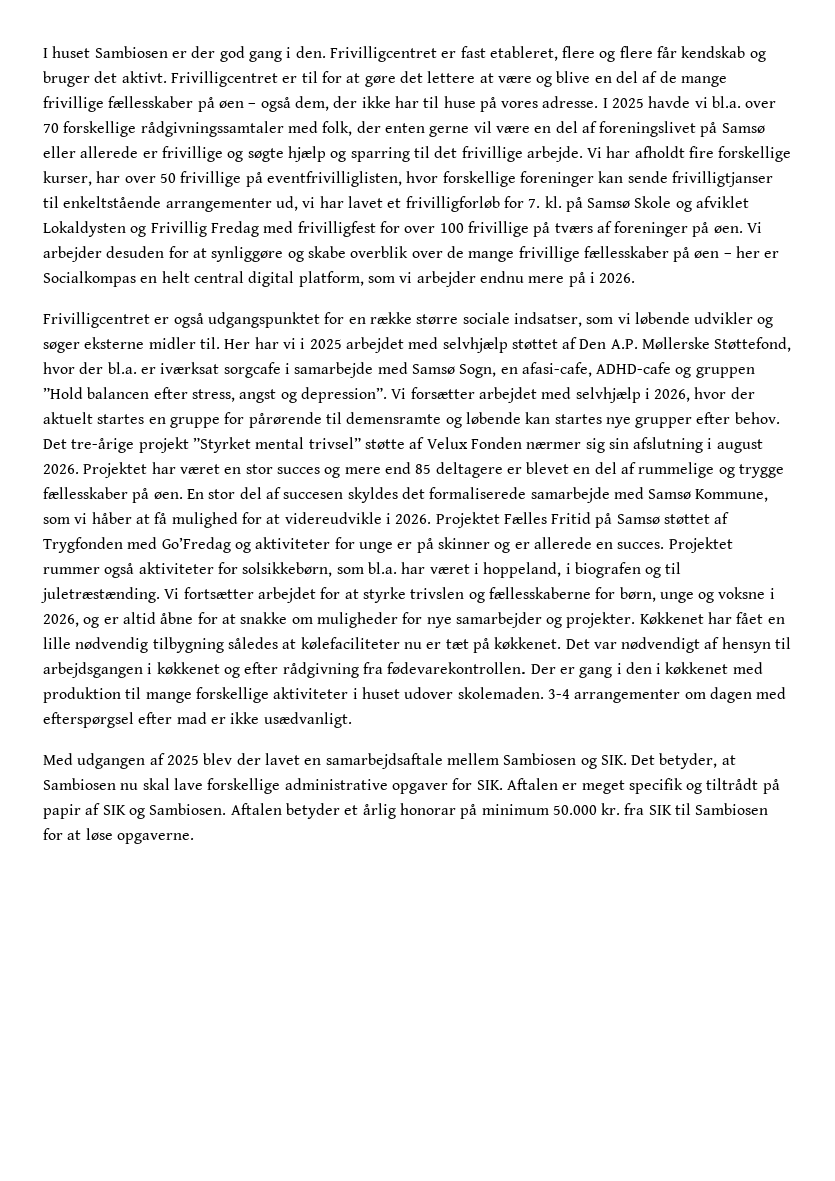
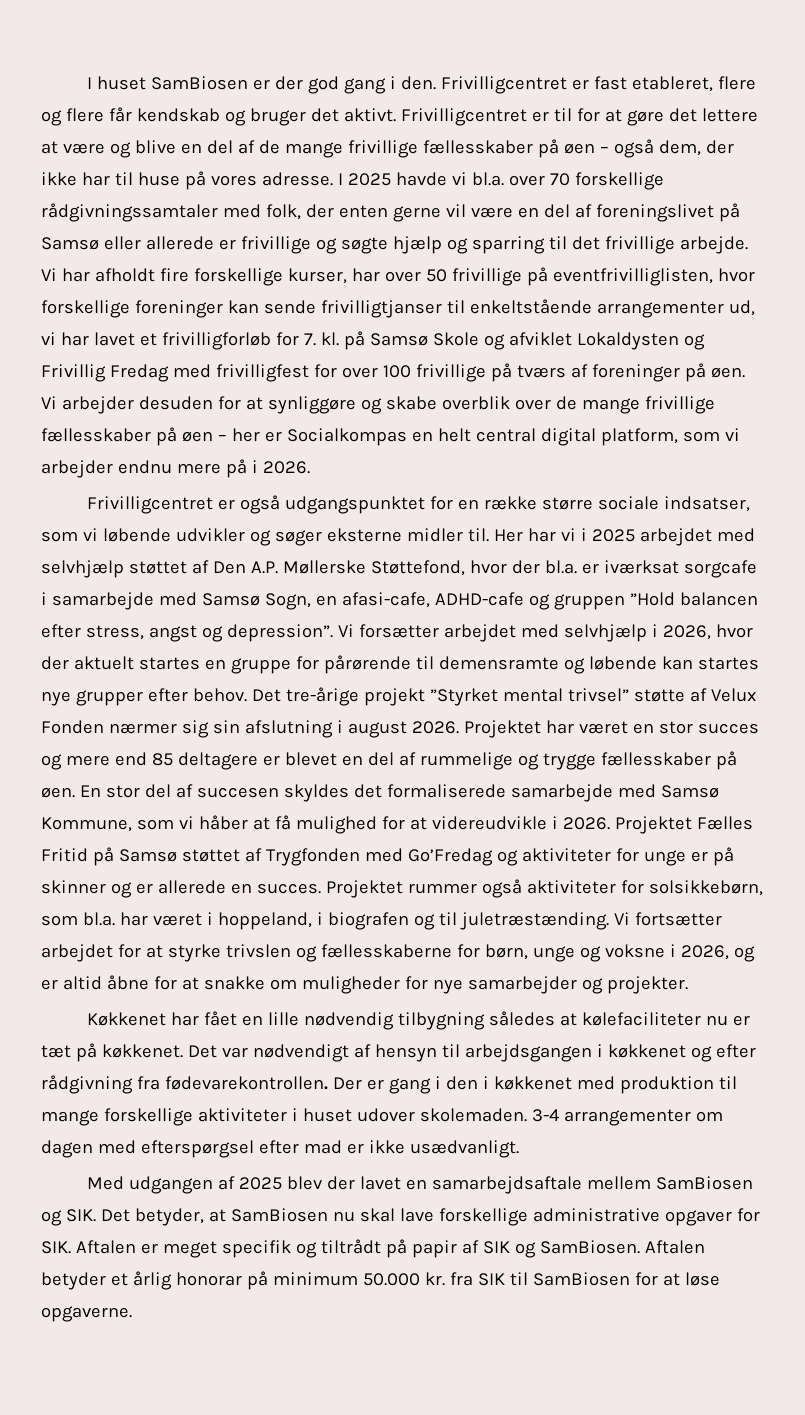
[94,46,168,58] Sambiosen -> [151,76,249,90] SamBiosen
(636, 620) none -> (688, 985) //
[503,753,577,765] Sambiosen -> [656,1176,754,1190] SamBiosen
[43,778,116,790] Sambiosen -> [230,1208,328,1222] SamBiosen
[149,803,227,815] Sambiosen. -> [539,1240,640,1254] SamBiosen.
[695,803,769,815] Sambiosen -> [532,1272,630,1286] SamBiosen

